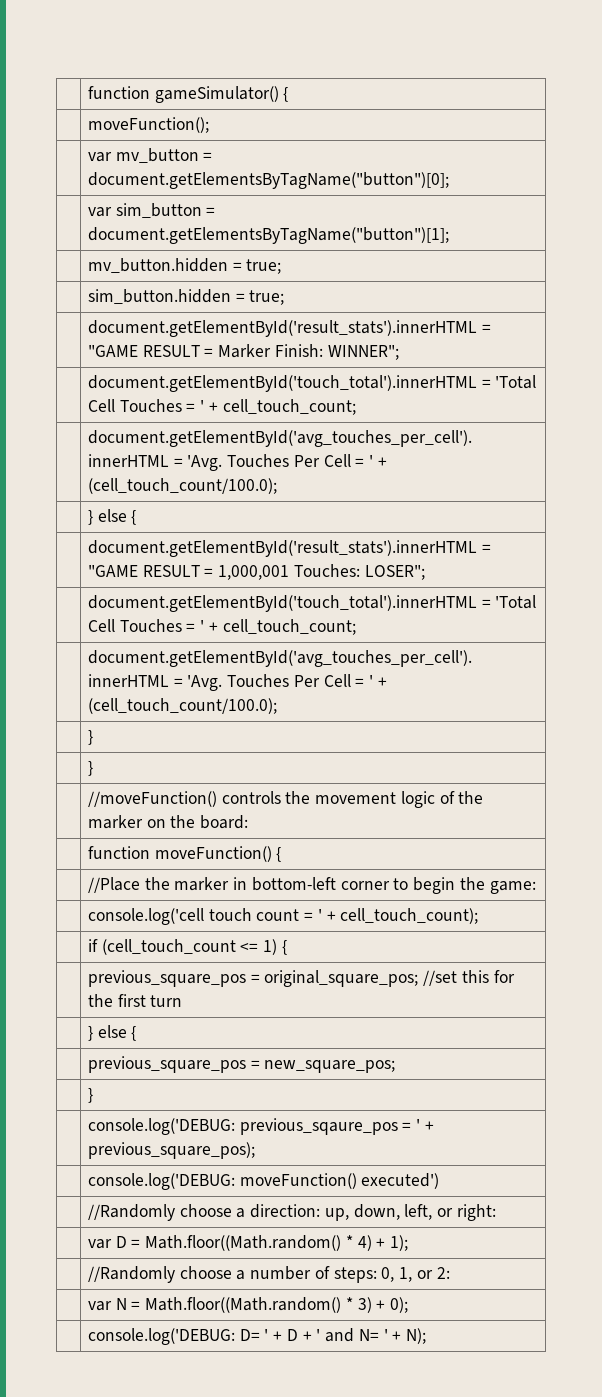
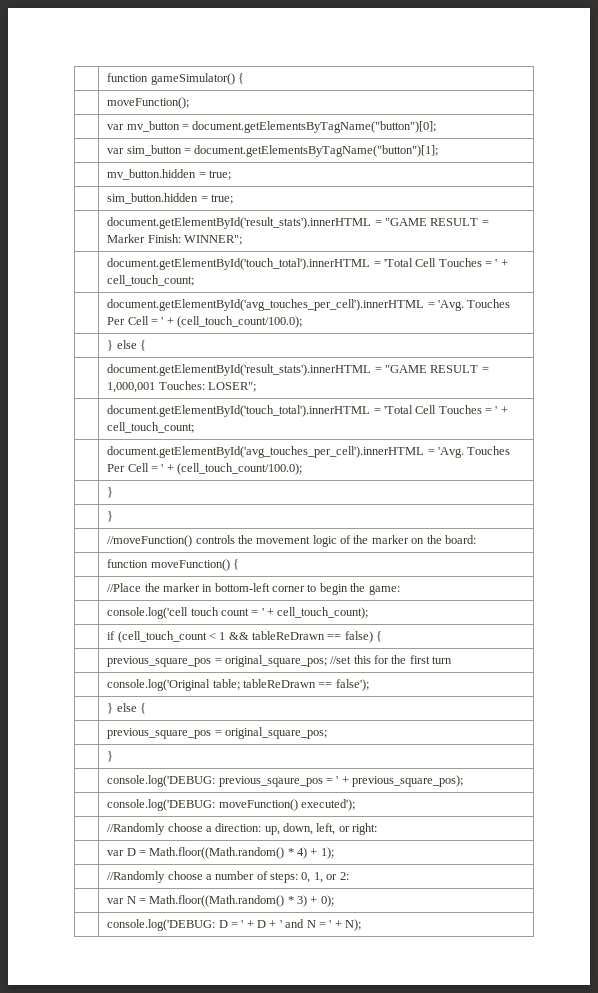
[240,939,278,955] <= 1) -> [208,631,373,643] < 1 && tableReDrawn == false)
(183, 1001) none -> [107,679,369,691] // | console.log('Original table; tableReDrawn == false');
[264,1060,396,1073] new_square_pos; -> [224,727,327,739] original_square_pos;
[361,1173,440,1189] executed') -> [300,799,355,811] executed');
[239,1329,260,1341] D= -> [218,920,238,928] D =
[358,1329,379,1341] N= -> [306,920,326,928] N =

